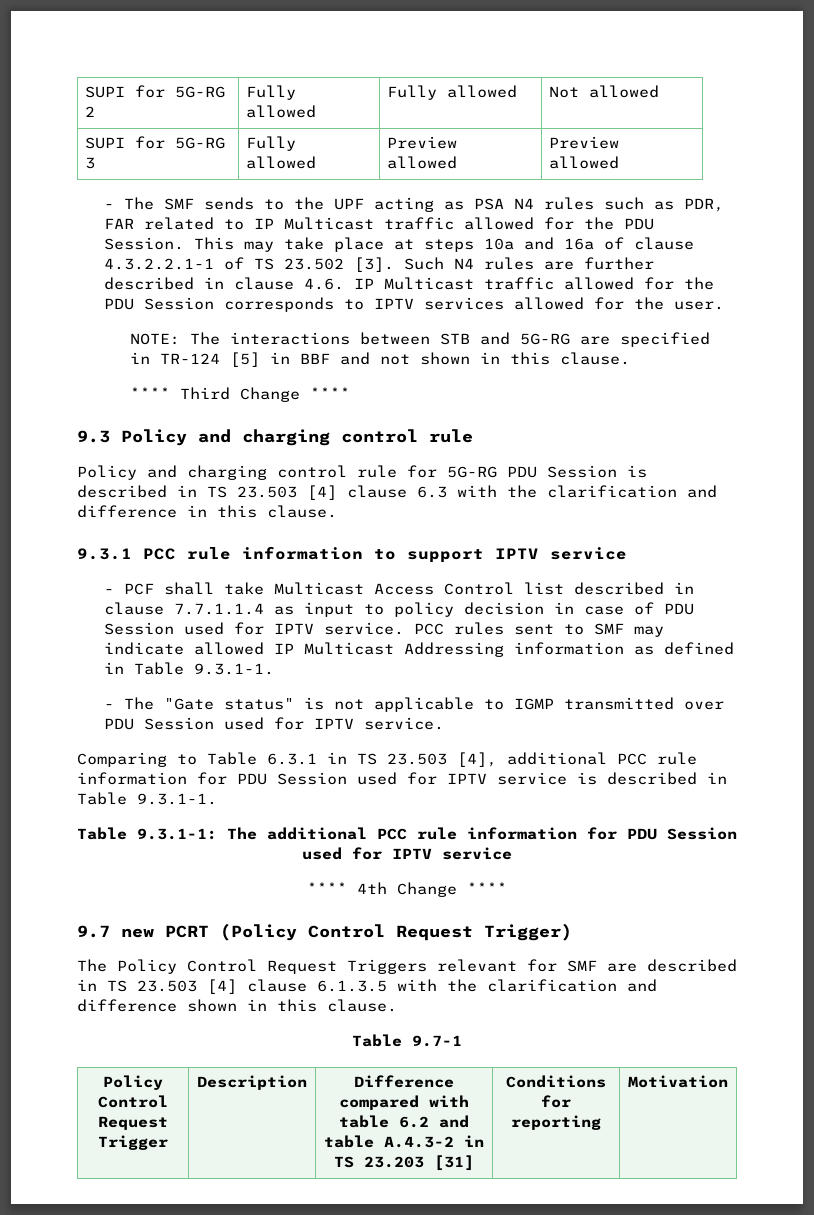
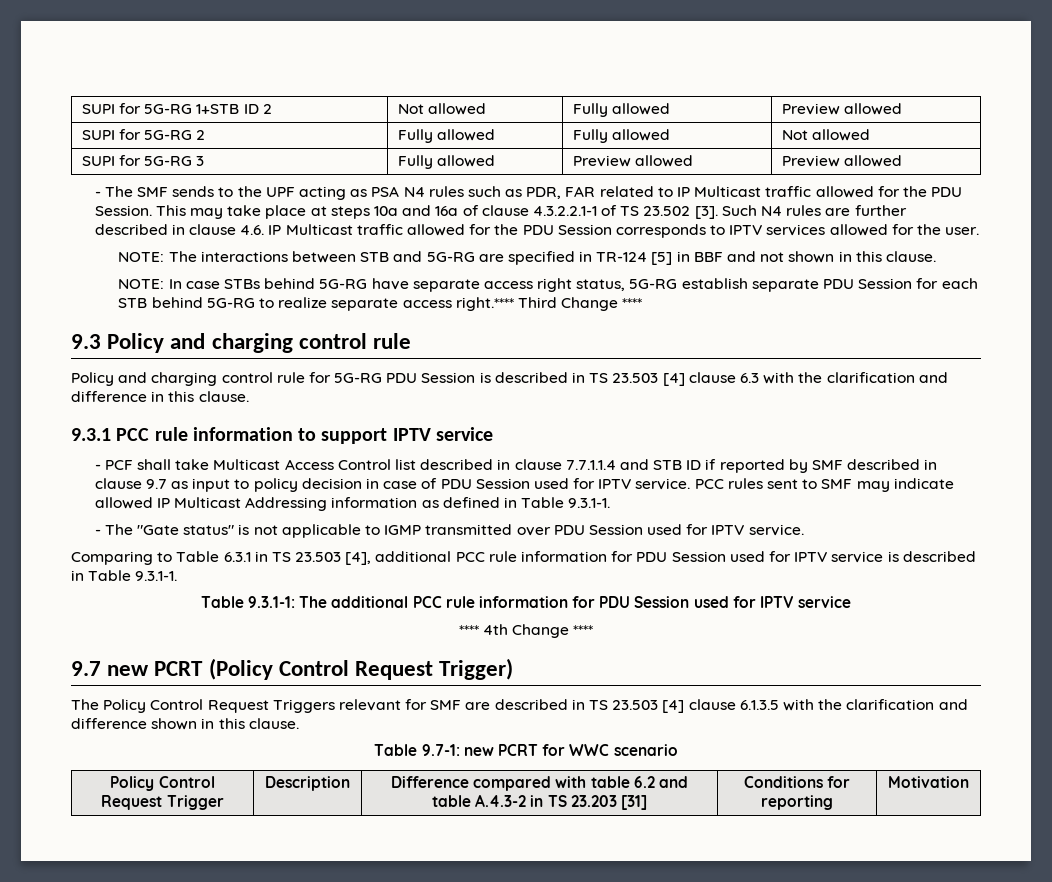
[84,85,225,98] SUPI for 5G-RG -> [81,103,272,114] [397,103,487,115] [572,103,671,117] [781,103,903,115] [81,129,193,140] SUPI for 5G-RG 1+STB ID 2 | Not allowed | Fully allowed | Preview allowed // SUPI for 5G-RG
[130,387,171,399] **** -> [118,278,978,292] [118,297,514,311] NOTE: In case STBs behind 5G-RG have separate access right status, 5G-RG establish separate PDU Session for each STB behind 5G-RG to realize separate access right.****
(264, 609) none -> [619,459,938,473] [94,478,167,489] and STB ID if reported by SMF described in clause 9.7
[412,1035,462,1047] 9.7-1 -> [421,744,678,756] 9.7-1: new PCRT for WWC scenario

